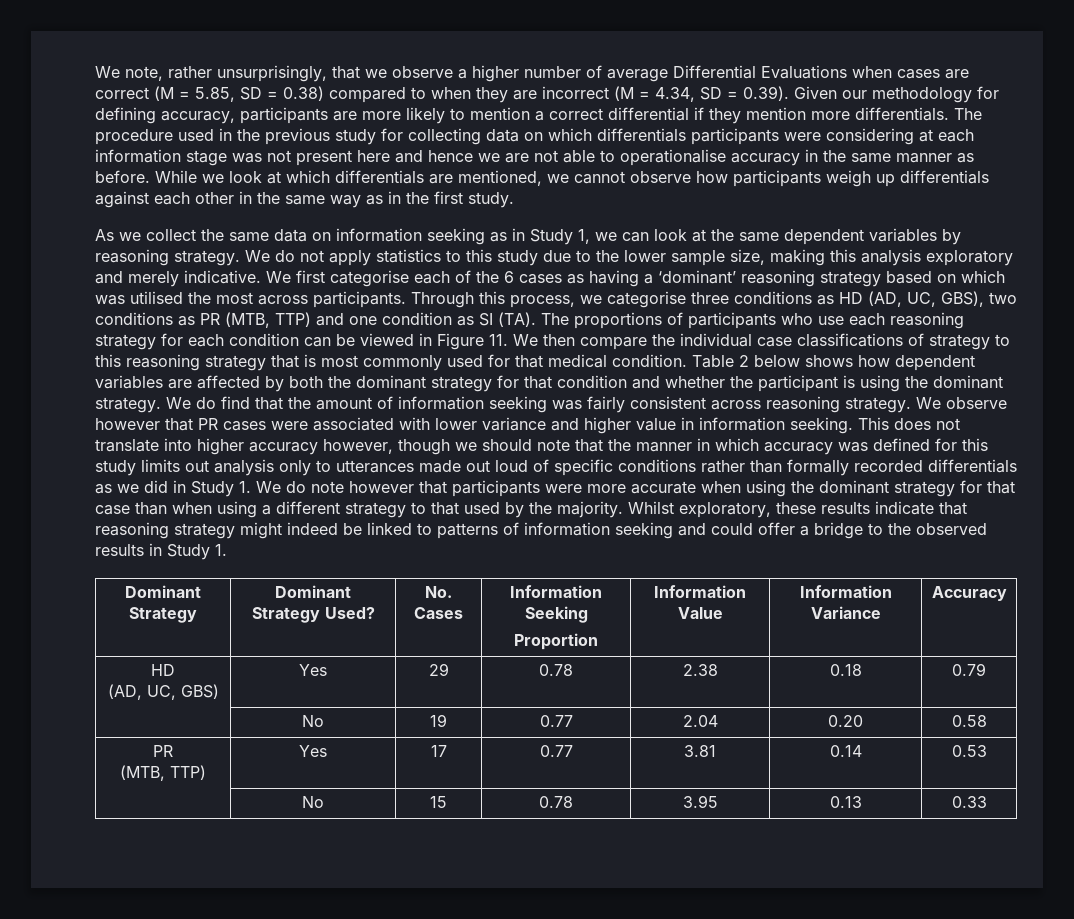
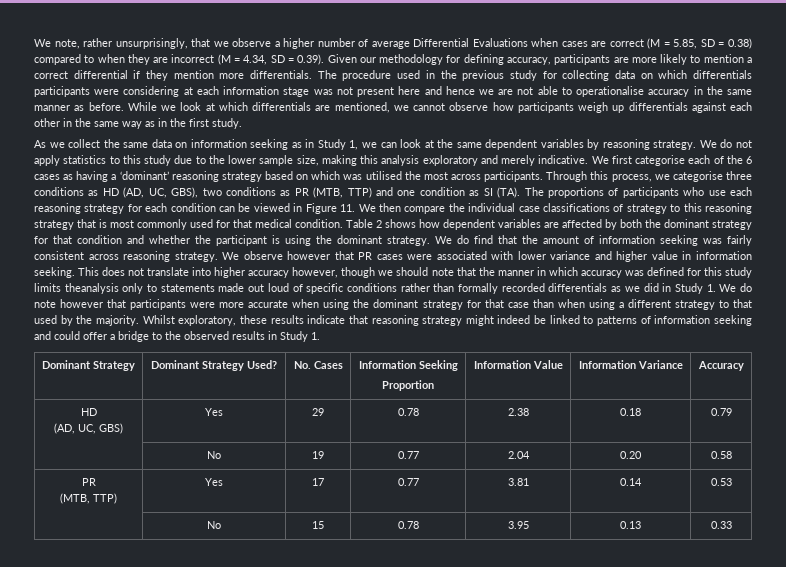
[754,355,800,367] below -> (382, 224) none
[185,459,274,476] out analysis -> [64,283,119,294] theanalysis
[336,460,414,473] utterances -> [160,284,215,292] statements

